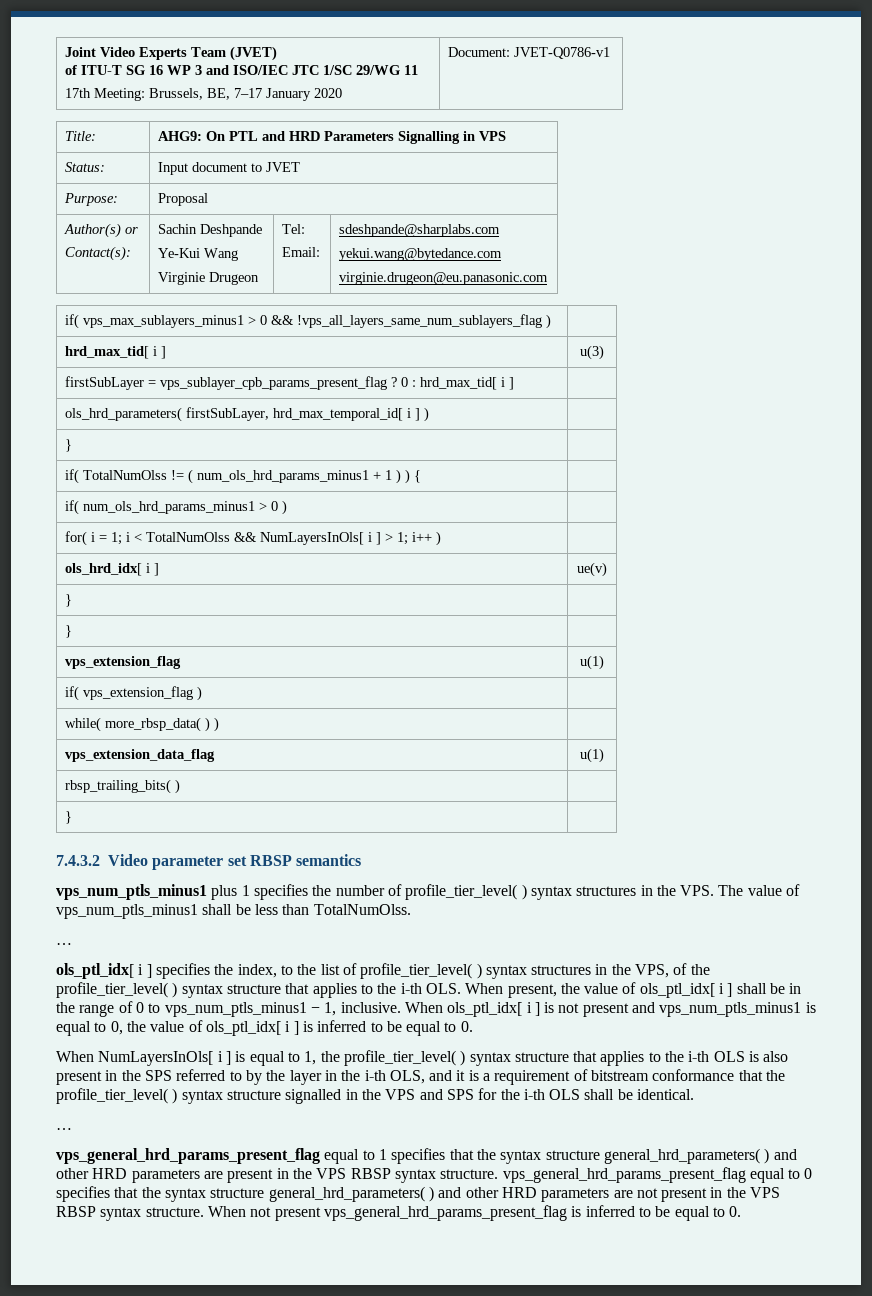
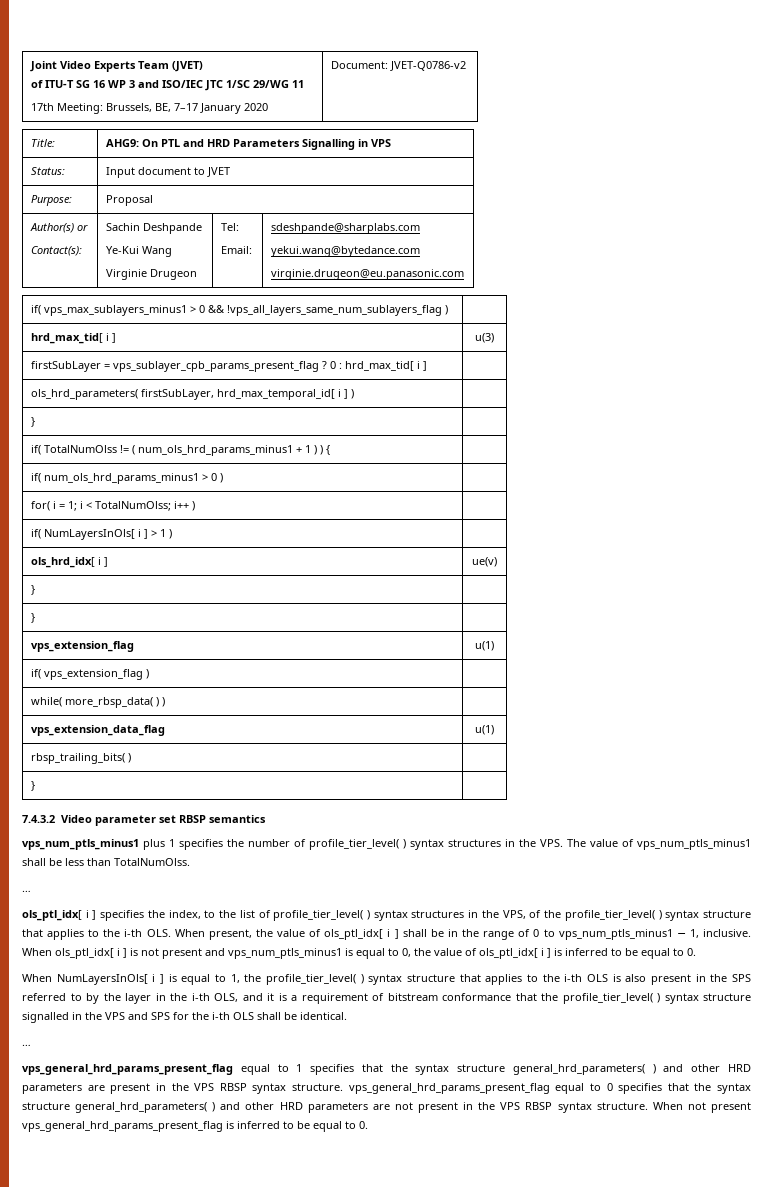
[514,47,611,59] JVET-Q0786-v1 -> [389,61,466,71] JVET-Q0786-v2
[146,532,258,542] TotalNumOlss && -> [94,501,195,511] [30,529,41,539] TotalNumOlss; i++ ) | // if(
[397,532,433,545] 1; i++ -> [159,529,166,537] 1

